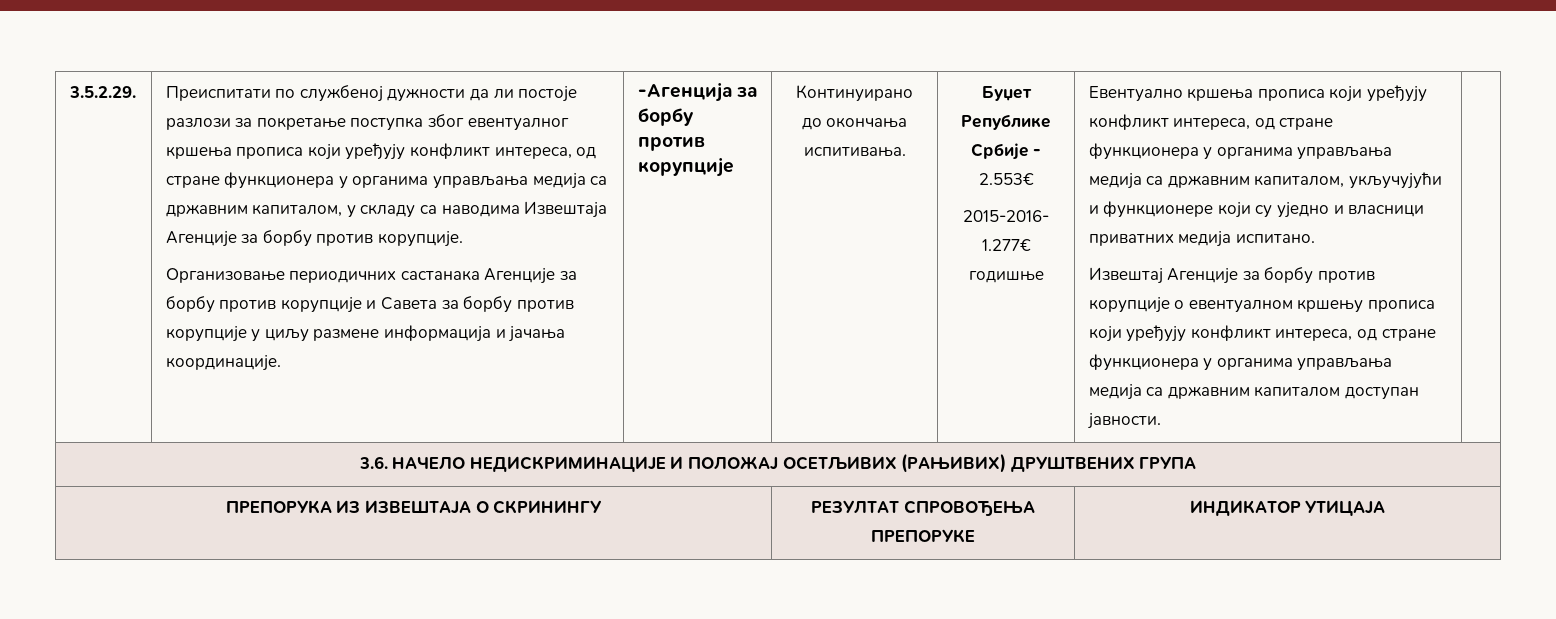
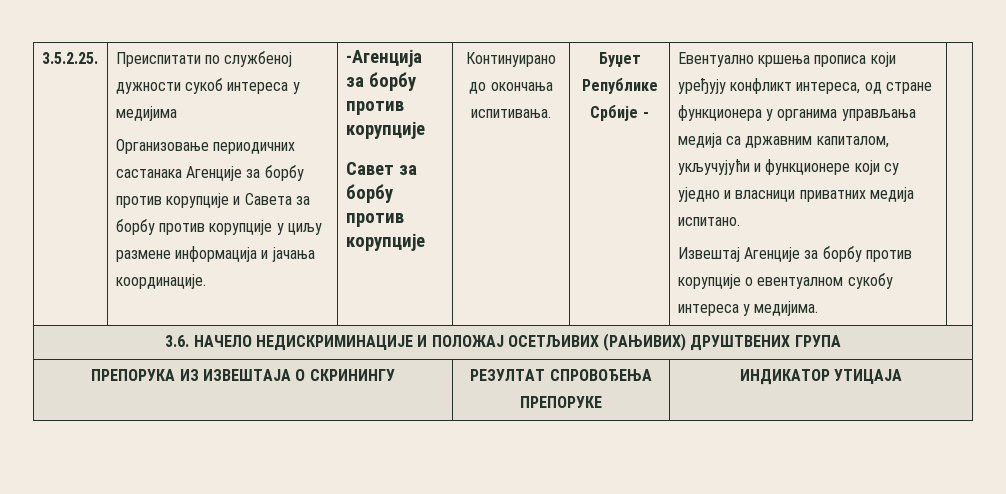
[68,86,136,98] 3.5.2.29. -> [41,52,98,64] 3.5.2.25.
[470,86,578,102] [165,114,569,131] [165,143,597,160] [165,172,608,189] [165,201,608,218] [165,230,464,247] да ли постоје разлози за покретање поступка због евентуалног кршења прописа који уређују конфликт интереса, од стране функционера у органима управљања медија са државним капиталом, у складу са наводима Извештаја Агенције за борбу против корупције. -> [184,78,300,94] [115,106,177,121] сукоб интереса у медијима
(734, 167) none -> [345,162,417,175] [345,184,393,203] [345,213,404,227] [345,233,425,251] // Савет за борбу против корупције
[978,173,1034,185] [963,210,1049,222] [981,239,1031,251] [968,271,1044,283] 2.553€ // 2015-2016- 1.277€ годишње -> (649, 115) none
[1297,299,1436,313] [1088,325,1436,342] [1088,354,1393,371] [1088,384,1420,400] [1086,413,1161,429] кршењу прописа који уређују конфликт интереса, од стране функционера у органима управљања медија са државним капиталом доступан јавности. -> [847,273,893,289] [677,301,819,316] сукобу интереса у медијима.

